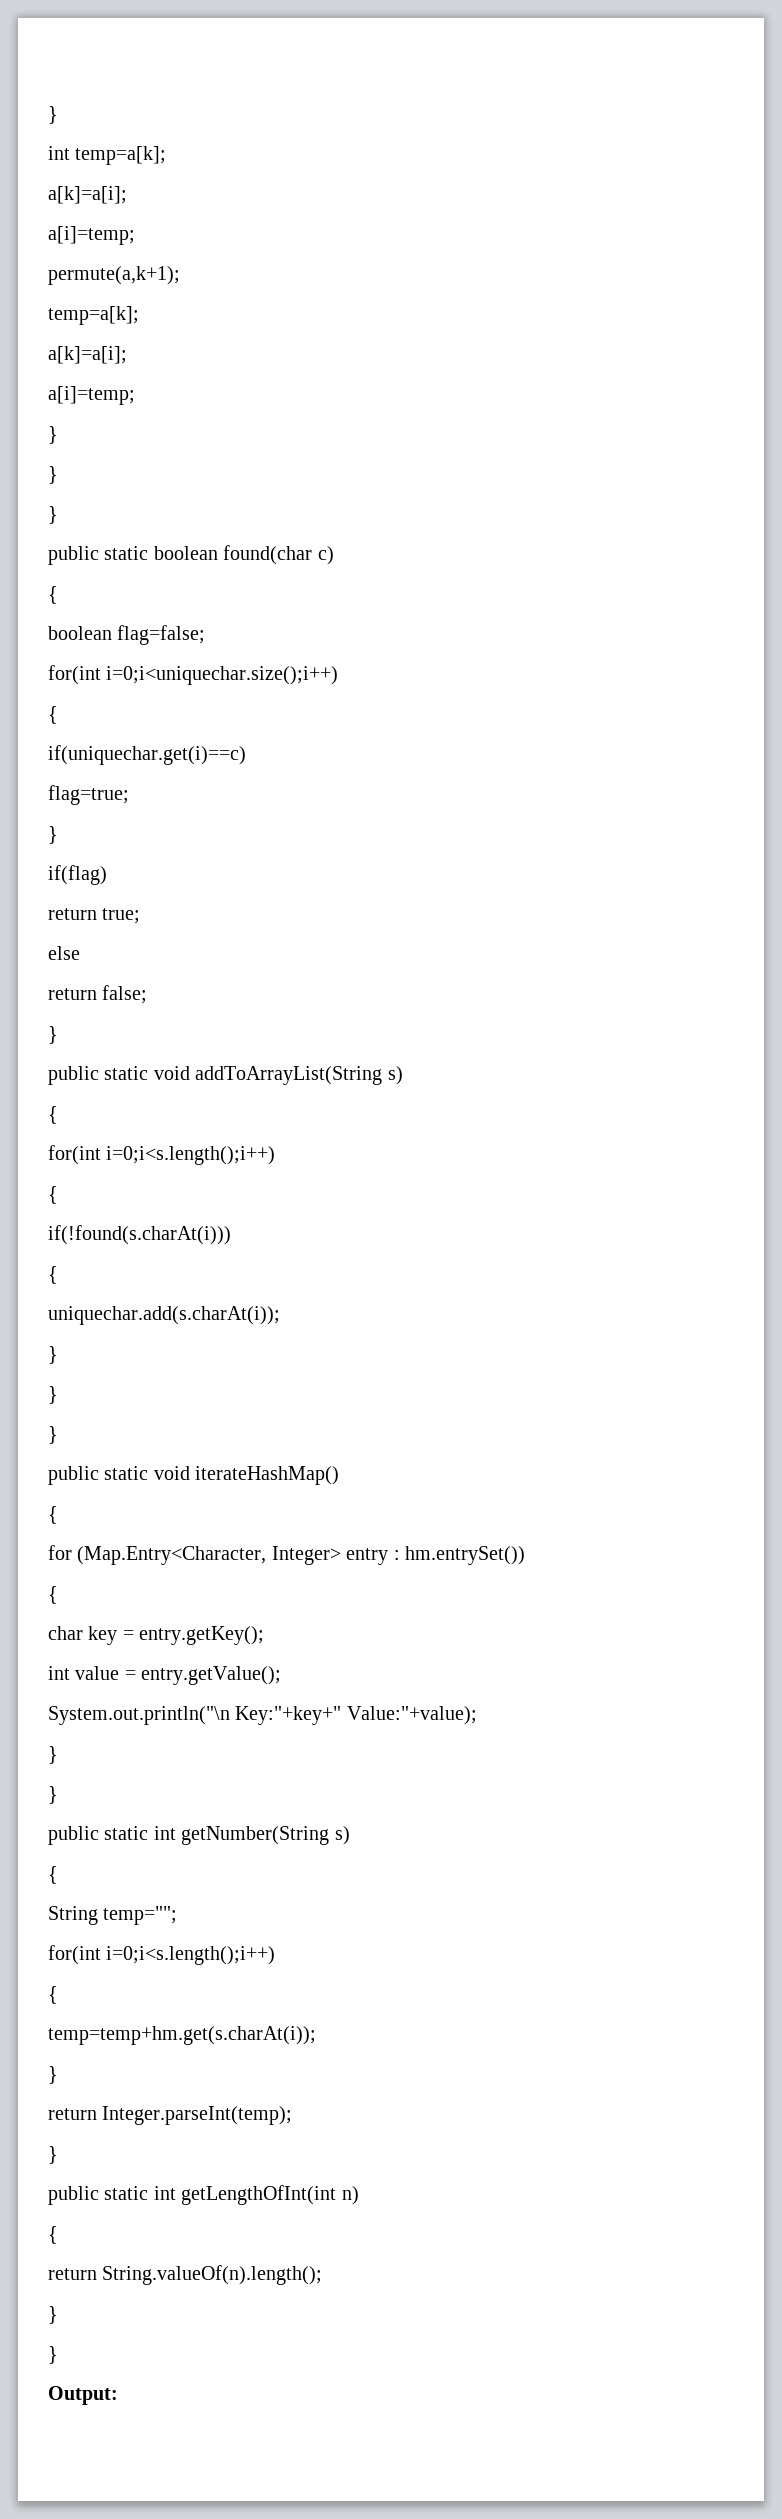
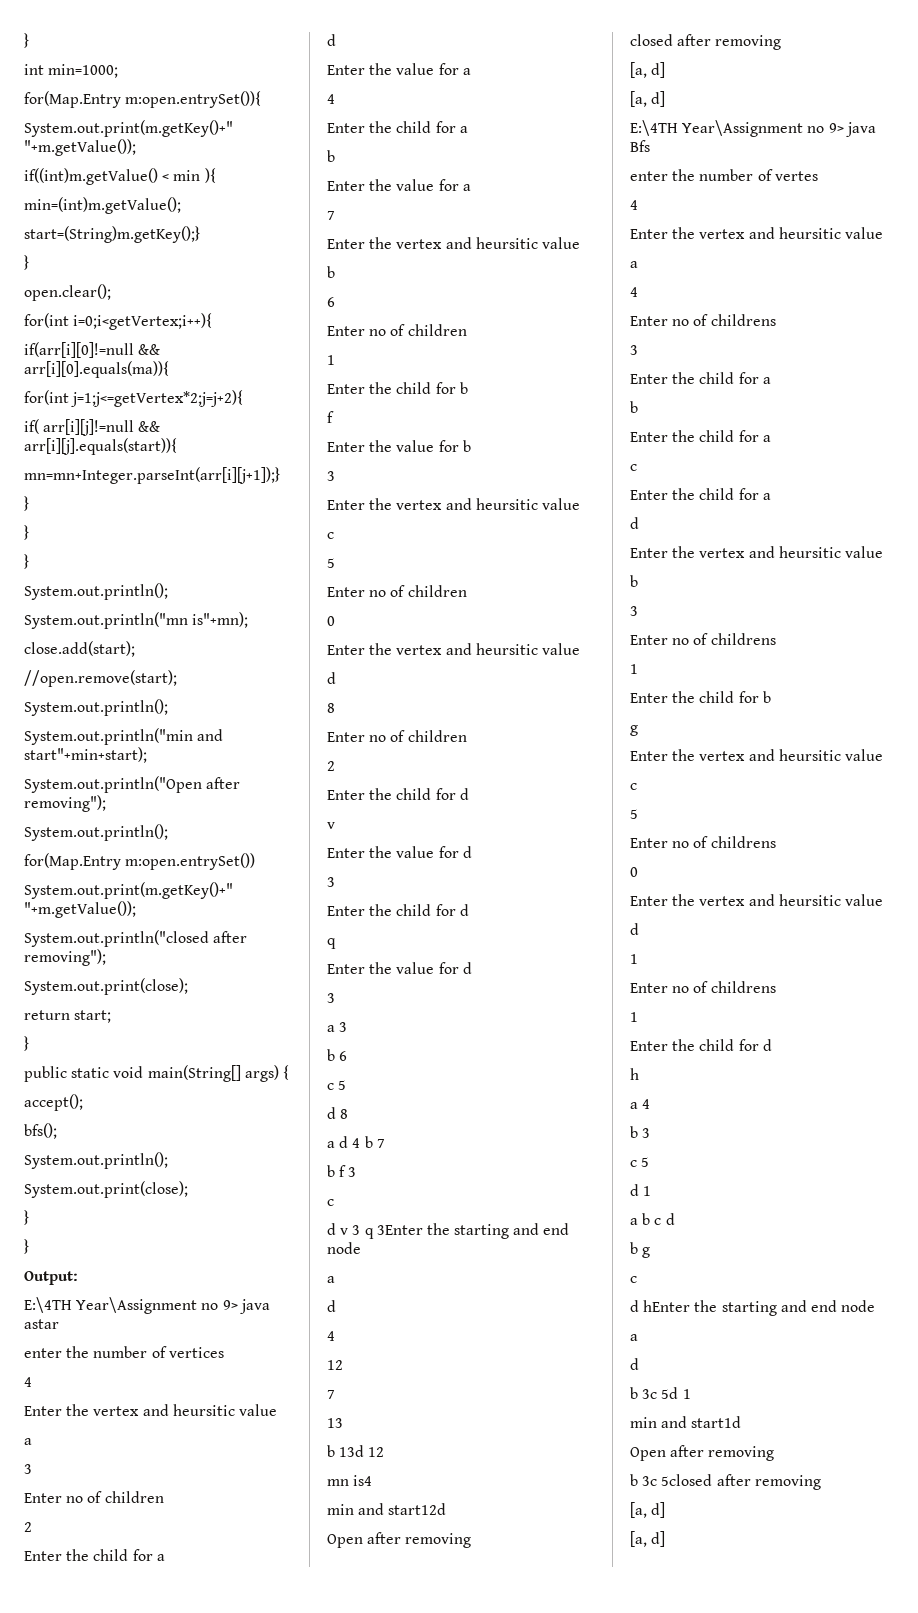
[75,146,167,165] [48,186,127,204] [48,226,135,245] [48,266,180,285] [48,306,139,325] [48,346,127,364] [48,386,135,405] [48,426,58,444] [48,466,58,484] [48,506,58,524] [48,545,334,565] [48,586,58,604] [48,625,206,645] [48,665,339,685] [48,706,58,724] [48,745,246,765] [48,785,129,805] [48,826,58,844] [48,865,107,885] [48,908,141,924] [48,946,80,960] [48,985,148,1004] [48,1026,58,1044] [48,1066,403,1085] [48,1106,58,1124] [48,1145,276,1165] [48,1186,58,1204] [48,1225,231,1245] [48,1266,58,1284] [48,1306,280,1325] [48,1346,58,1364] [48,1386,58,1404] [48,1426,58,1444] [48,1466,340,1485] [48,1506,58,1524] [48,1545,525,1565] [48,1586,58,1604] [48,1626,265,1645] [48,1666,282,1685] [48,1706,477,1725] [48,1746,58,1764] [48,1786,58,1804] [48,1826,350,1845] [48,1866,58,1884] [48,1906,178,1925] [48,1945,276,1965] [48,1986,58,2004] [48,2026,316,2045] [48,2066,58,2084] [48,2106,293,2125] [48,2146,58,2164] [48,2185,359,2205] [48,2226,58,2244] [48,2265,323,2285] [48,2306,58,2324] [48,2346,58,2364] [48,2386,118,2405] temp=a[k]; // a[k]=a[i]; // a[i]=temp; // permute(a,k+1); // temp=a[k]; // a[k]=a[i]; // a[i]=temp; // } // } // } // public static boolean found(char c) // { // boolean flag=false; // for(int i=0;i<uniquechar.size();i++) // { // if(uniquechar.get(i)==c) // flag=true; // } // if(flag) // return true; // else // return false; // } // public static void addToArrayList(String s) // { // for(int i=0;i<s.length();i++) // { // if(!found(s.charAt(i))) // { // uniquechar.add(s.charAt(i)); // } // } // } // public static void iterateHashMap() // { // for (Map.Entry<Character, Integer> entry : hm.entrySet()) // { // char key = entry.getKey(); // int value = entry.getValue(); // System.out.println("\n Key:"+key+" Value:"+value); // } // } // public static int getNumber(String s) // { // String temp=""; // for(int i=0;i<s.length();i++) // { // temp=temp+hm.get(s.charAt(i)); // } // return Integer.parseInt(temp); // } // public static int getLengthOfInt(int n) // { // return String.valueOf(n).length(); // } // } // Output: -> [48,64,119,78] [24,91,262,108] [24,120,233,137] [24,139,136,156] [24,168,216,185] [24,197,181,214] [24,226,200,243] [24,255,29,270] [24,284,111,301] [24,313,213,330] [24,342,161,358] [24,361,169,378] [24,390,244,407] [24,419,161,436] [24,438,177,455] [24,467,280,484] [24,496,29,511] [24,525,29,540] [24,554,29,569] [24,583,168,600] [24,612,249,629] [24,641,135,657] [24,670,177,687] [24,699,168,716] [24,728,224,745] [24,747,147,763] [24,776,241,793] [24,795,106,812] [24,824,168,841] [24,853,256,870] [24,882,233,899] [24,901,136,918] [24,930,248,947] [24,949,106,966] [24,978,188,995] [24,1010,112,1023] [24,1036,29,1051] [24,1065,289,1082] [24,1094,83,1111] [24,1123,57,1139] [24,1152,168,1169] [24,1181,188,1198] [24,1210,29,1225] [24,1239,29,1254] [24,1271,78,1285] [24,1297,270,1314] [24,1319,59,1329] [24,1346,224,1358] [24,1377,32,1387] [24,1404,277,1416] [24,1438,32,1445] [24,1464,32,1474] [24,1491,164,1503] [24,1522,32,1532] [24,1549,165,1561] [327,34,336,46] [327,63,471,75] [327,94,335,104] [327,121,468,133] [327,150,335,162] [327,179,471,191] [327,211,335,220] [327,237,580,249] [327,266,335,278] [327,297,335,307] [327,324,467,336] [327,355,335,365] [327,382,468,394] [327,411,334,423] [327,440,471,452] [327,471,335,481] [327,498,580,510] [327,532,334,539] [327,558,335,568] [327,585,467,597] [327,616,335,626] [327,643,580,655] [327,672,336,684] [327,703,335,713] [327,730,467,742] [327,761,335,771] [327,788,469,800] [327,822,335,829] [327,846,472,858] [327,877,335,887] [327,904,469,916] [327,938,336,949] [327,962,472,974] [327,993,335,1003] [327,1022,348,1032] [327,1049,348,1061] [327,1080,347,1090] [327,1107,349,1119] [327,1136,385,1148] [327,1165,357,1177] [327,1199,334,1206] [327,1223,570,1239] [327,1242,361,1254] [327,1276,335,1283] [327,1300,336,1312] [327,1331,335,1341] [327,1360,343,1370] [327,1390,335,1399] [327,1418,343,1428] [327,1445,385,1457] [327,1475,373,1486] [327,1503,447,1515] [327,1532,472,1548] [630,34,782,50] [630,62,666,78] [630,91,666,107] [630,120,876,137] [630,140,650,152] [630,169,818,181] [630,200,638,210] [630,227,883,239] [630,261,638,268] [630,287,638,297] [630,314,776,326] [630,345,638,355] [630,372,771,384] [630,401,638,413] [630,430,771,442] [630,464,637,471] [630,488,771,500] [630,517,639,529] [630,546,883,558] [630,575,638,587] [630,606,638,616] [630,633,776,645] [630,664,638,674] [630,691,771,703] [630,725,638,736] [630,749,883,761] [630,783,637,790] [630,809,638,819] [630,836,776,848] [630,867,638,877] [630,894,883,906] [630,923,639,935] [630,954,638,964] [630,981,776,993] [630,1012,638,1022] [630,1039,772,1051] [630,1068,639,1080] [630,1099,651,1109] [630,1126,651,1138] [630,1157,650,1167] [630,1184,652,1196] [630,1213,675,1225] [630,1242,651,1258] [630,1276,637,1283] [630,1300,876,1316] [630,1334,638,1341] [630,1358,639,1370] [630,1387,691,1399] [630,1416,742,1428] [630,1445,775,1461] [630,1474,821,1490] [630,1502,666,1518] [630,1531,666,1547] min=1000; // for(Map.Entry m:open.entrySet()){ // System.out.print(m.getKey()+" "+m.getValue()); // if((int)m.getValue() < min ){ // min=(int)m.getValue(); // start=(String)m.getKey();} // } // open.clear(); // for(int i=0;i<getVertex;i++){ // if(arr[i][0]!=null && arr[i][0].equals(ma)){ // for(int j=1;j<=getVertex*2;j=j+2){ // if( arr[i][j]!=null && arr[i][j].equals(start)){ // mn=mn+Integer.parseInt(arr[i][j+1]);} // } // } // } // System.out.println(); // System.out.println("mn is"+mn); // close.add(start); // //open.remove(start); // System.out.println(); // System.out.println("min and start"+min+start); // System.out.println("Open after removing"); // System.out.println(); // for(Map.Entry m:open.entrySet()) // System.out.print(m.getKey()+" "+m.getValue()); // System.out.println("closed after removing"); // System.out.print(close); // return start; // } // public static void main(String[] args) { // accept(); // bfs(); // System.out.println(); // System.out.print(close); // } // } // Output: // E:\4TH Year\Assignment no 9> java astar // enter the number of vertices // 4 // Enter the vertex and heursitic value // a // 3 // Enter no of children // 2 // Enter the child for a // d // Enter the value for a // 4 // Enter the child for a // b // Enter the value for a // 7 // Enter the vertex and heursitic value // b // 6 // Enter no of children // 1 // Enter the child for b // f // Enter the value for b // 3 // Enter the vertex and heursitic value // c // 5 // Enter no of children // 0 // Enter the vertex and heursitic value // d // 8 // Enter no of children // 2 // Enter the child for d // v // Enter the value for d // 3 // Enter the child for d // q // Enter the value for d // 3 // a 3 // b 6 // c 5 // d 8 // a d 4 b 7 // b f 3 // c // d v 3 q 3Enter the starting and end node // a // d // 4 // 12 // 7 // 13 // b 13d 12 // mn is4 // min and start12d // Open after removing // closed after removing // [a, d] // [a, d] // E:\4TH Year\Assignment no 9> java Bfs // enter the number of vertes // 4 // Enter the vertex and heursitic value // a // 4 // Enter no of childrens // 3 // Enter the child for a // b // Enter the child for a // c // Enter the child for a // d // Enter the vertex and heursitic value // b // 3 // Enter no of childrens // 1 // Enter the child for b // g // Enter the vertex and heursitic value // c // 5 // Enter no of childrens // 0 // Enter the vertex and heursitic value // d // 1 // Enter no of childrens // 1 // Enter the child for d // h // a 4 // b 3 // c 5 // d 1 // a b c d // b g // c // d hEnter the starting and end node // a // d // b 3c 5d 1 // min and start1d // Open after removing // b 3c 5closed after removing // [a, d] // [a, d]

